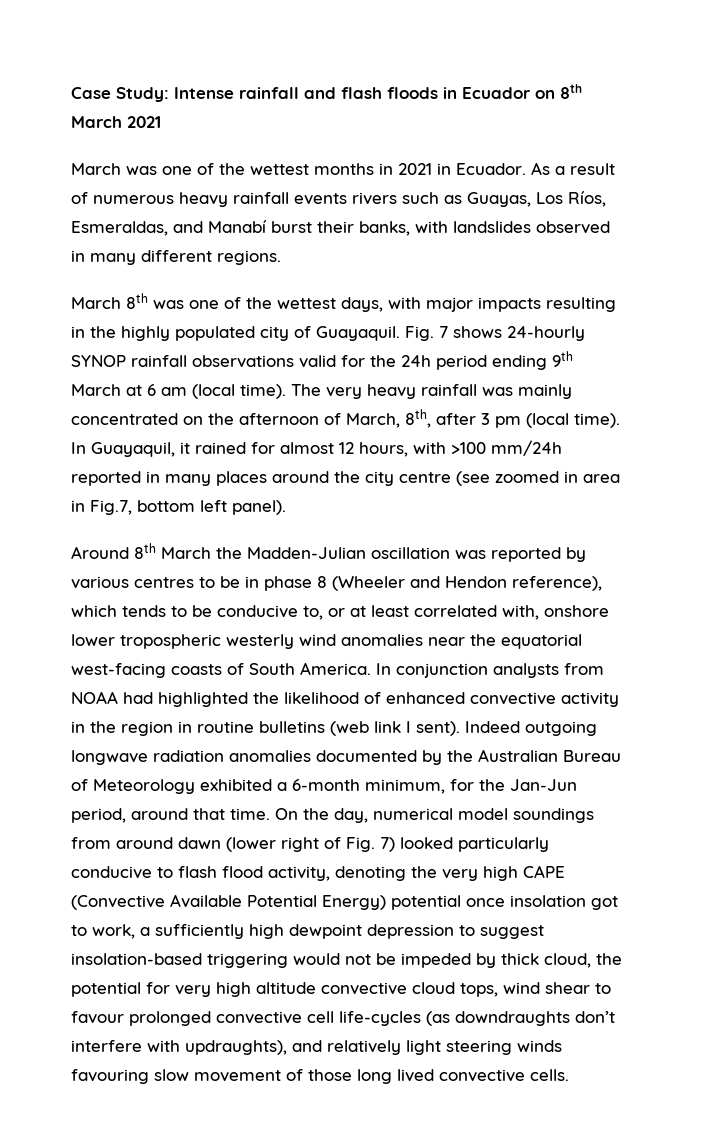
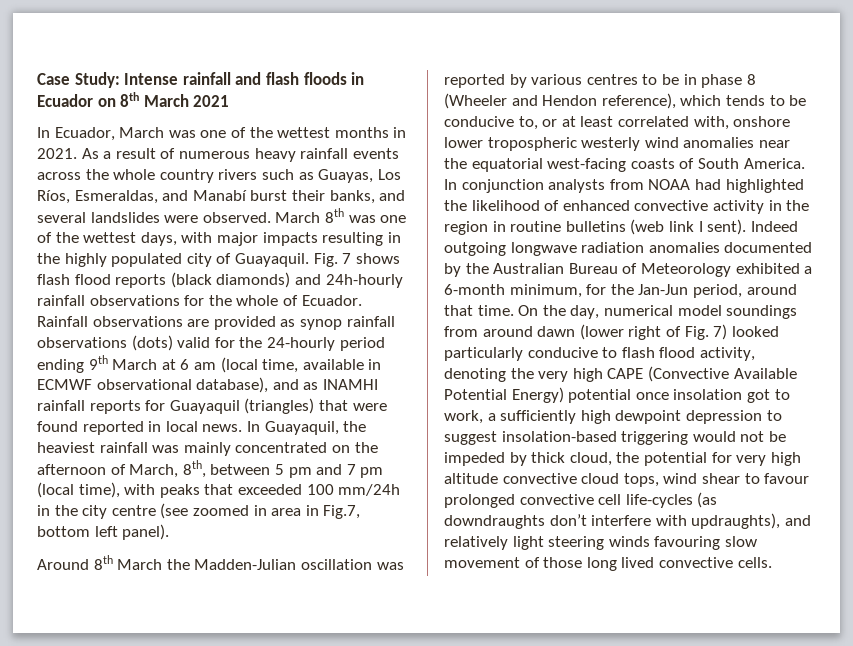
(161, 122) none -> [37,127,115,141] In Ecuador,
[398,163,526,175] 2021 in Ecuador. -> [37,148,77,159] 2021.
(347, 199) none -> [37,169,214,183] across the whole country
[415,221,610,234] [71,250,281,265] with landslides observed in many different regions. // -> [379,190,406,201] [37,212,271,223] and several landslides were observed.
[507,326,585,341] [71,355,294,368] 24-hourly SYNOP rainfall observations -> [37,272,403,288] [37,295,362,306] [37,316,395,330] [37,335,173,351] flash flood reports (black diamonds) and 24h-hourly rainfall observations for the whole of Ecuador. Rainfall observations are provided as synop rainfall observations (dots)
[401,355,431,367] 24h -> [266,337,335,351] 24-hourly
[240,384,416,399] time). The very heavy -> [262,359,382,373] [37,377,378,393] [37,398,387,414] [37,421,367,435] [37,442,95,453] time, available in ECMWF observational database), and as INAMHI rainfall reports for Guayaquil (triangles) that were found reported in local news. In Guayaquil, the heaviest
[436,413,620,428] [71,440,562,457] [71,471,329,486] after 3 pm (local time). In Guayaquil, it rained for almost 12 hours, with >100 mm/24h reported in many places around -> [210,464,384,478] [37,482,401,498] [37,505,50,516] between 5 pm and 7 pm (local time), with peaks that exceeded 100 mm/24h in

